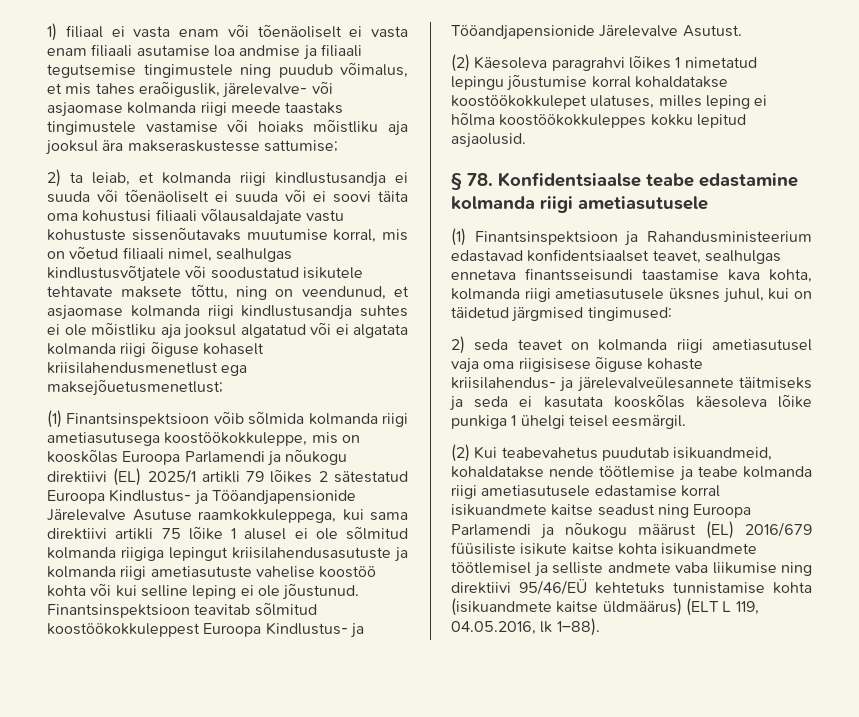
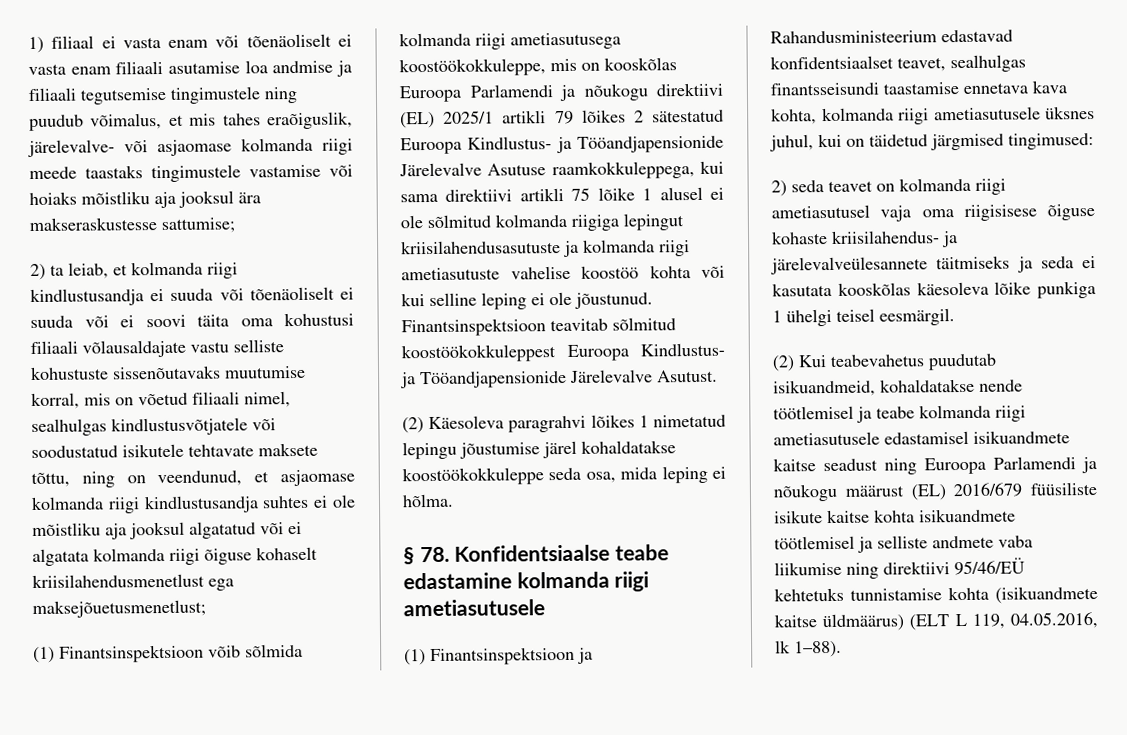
(345, 216) none -> [233,339,284,353] selliste
[591,76,728,88] [451,95,768,109] [451,112,746,128] [451,133,526,148] korral kohaldatakse koostöökokkulepet ulatuses, milles leping ei hõlma koostöökokkuleppes kokku lepitud asjaolusid. -> [542,440,676,459] [402,465,726,486] [402,493,454,508] järel kohaldatakse koostöökokkuleppe seda osa, mida leping ei hõlma.
[451,269,516,280] ennetava -> (1026, 63) none
(719, 275) none -> [963,82,1028,94] ennetava
[599,466,676,478] töötlemise -> [773,405,854,420] töötlemisel
[594,485,720,497] edastamise korral -> [884,430,969,445] edastamisel

